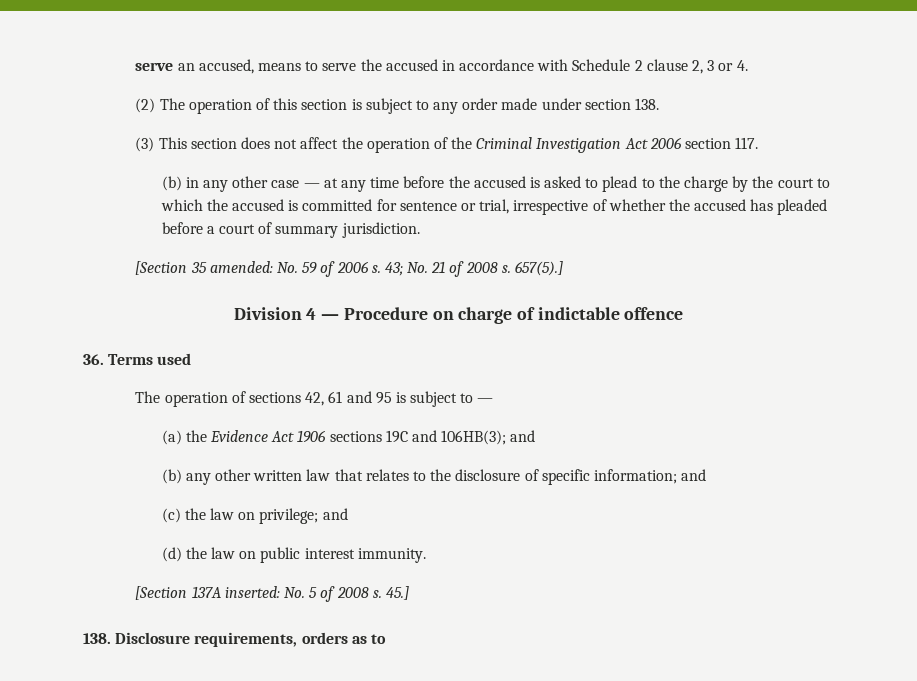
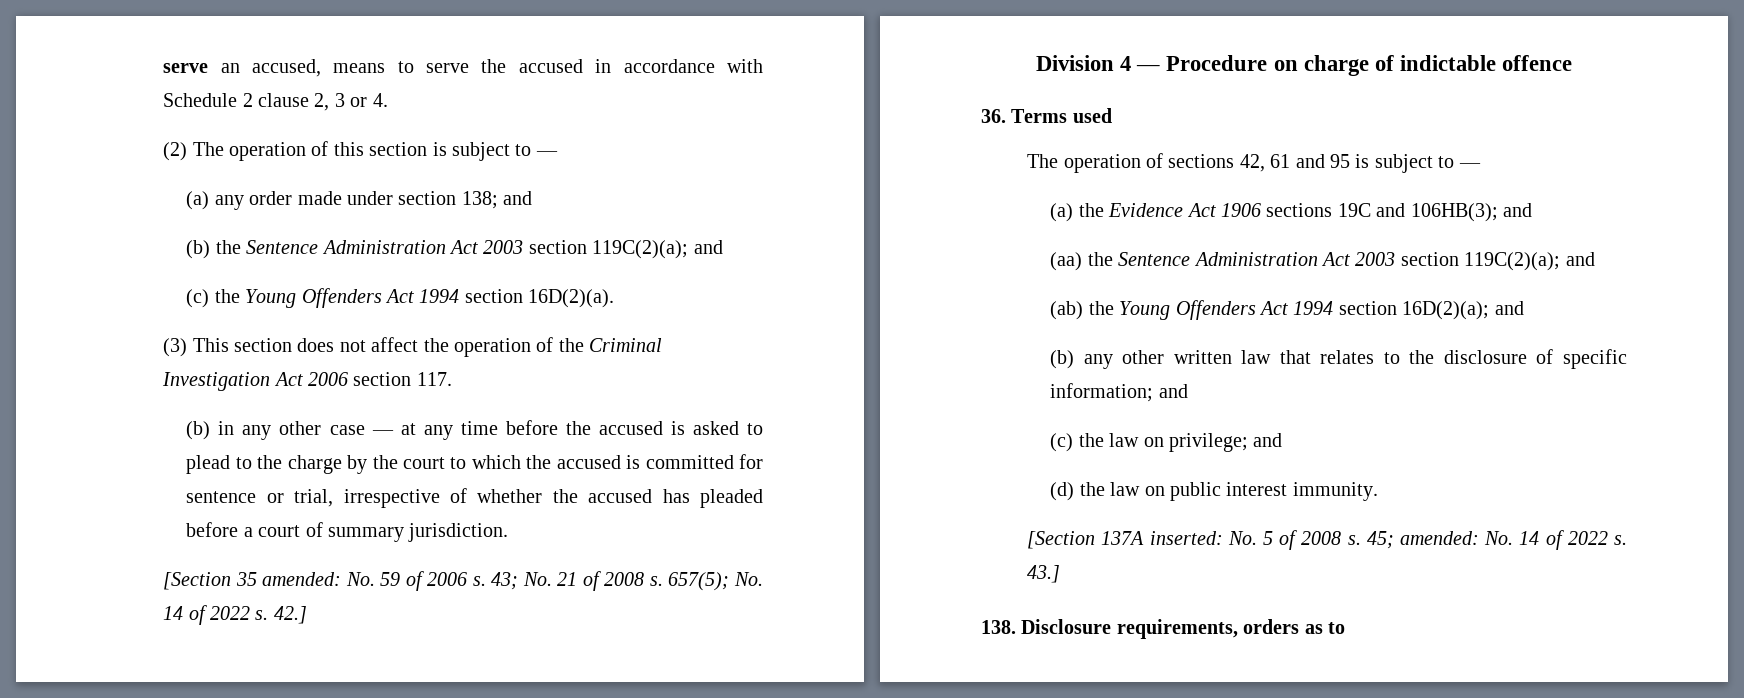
(429, 105) none -> [535,151,558,156] [186,191,210,210] — // (a)
[635,98,660,110] 138. -> [461,191,533,209] [186,240,723,259] [186,288,615,308] 138; and // (b) the Sentence Administration Act 2003 section 119C(2)(a); and // (c) the Young Offenders Act 1994 section 16D(2)(a).
[515,261,564,276] 657(5).] -> [668,572,763,591] [163,605,307,625] 657(5); No. 14 of 2022 s. 42.]
(536, 436) none -> [1050,252,1595,271] [1050,300,1524,320] // (aa) the Sentence Administration Act 2003 section 119C(2)(a); and // (ab) the Young Offenders Act 1994 section 16D(2)(a); and
[385,586,409,600] 45.] -> [1366,530,1627,550] [1027,565,1061,583] 45; amended: No. 14 of 2022 s. 43.]

